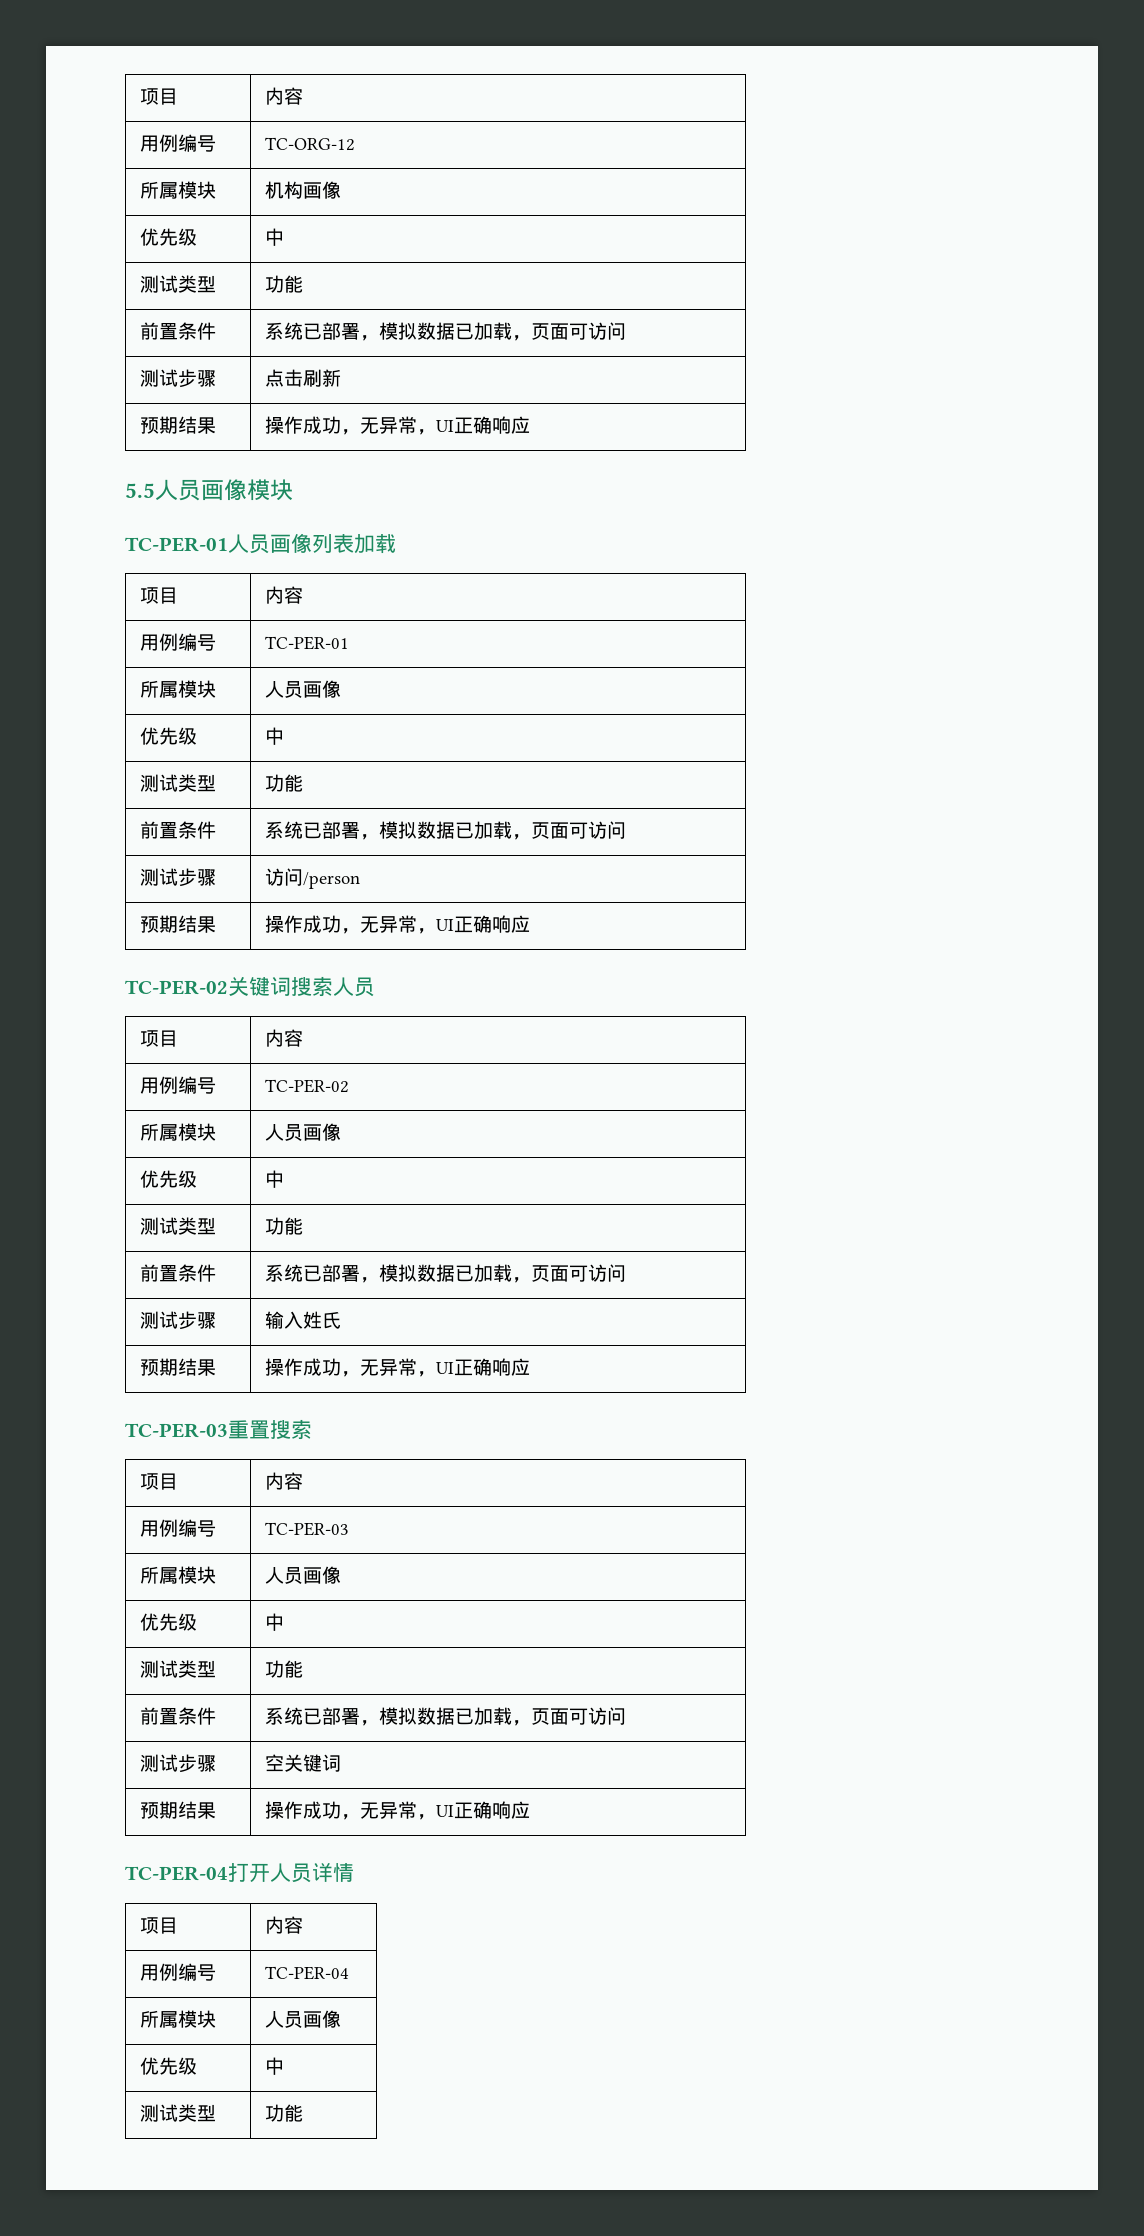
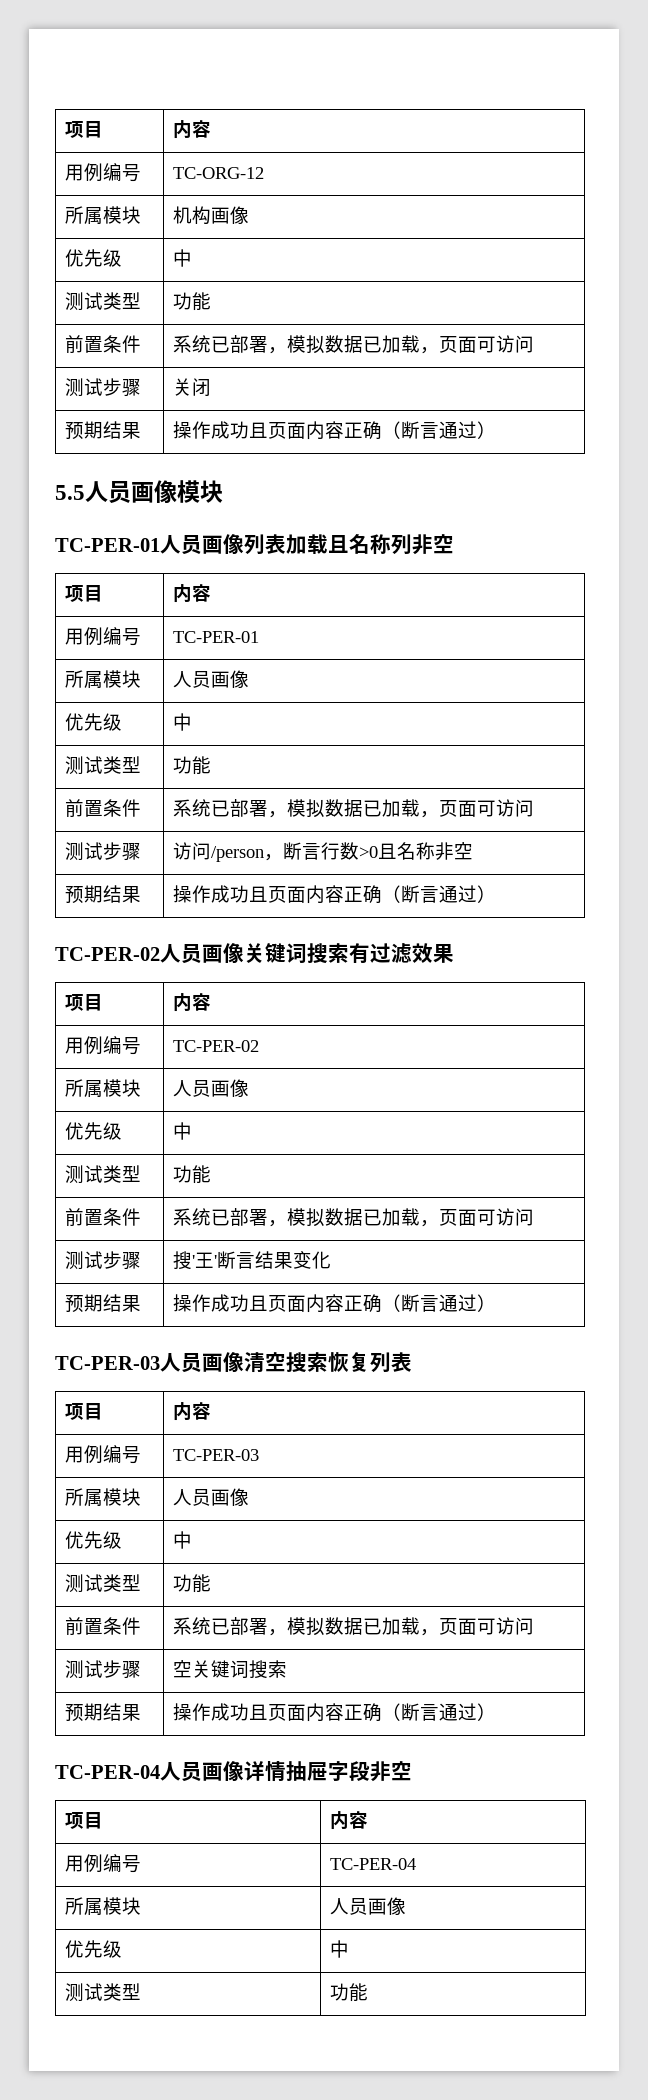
[264,369,341,387] [139,416,216,434] [264,416,530,435] 点击刷新 // 预期结果 | 操作成功，无异常，UI正确响应 -> [173,378,212,397] [65,421,142,440] [173,421,497,440] 关闭 // 预期结果 | 操作成功且页面内容正确（断言通过）
(396, 544) none -> [328,534,454,555] 且名称列非空
[139,915,216,933] [264,915,530,934] [125,976,375,997] // 预期结果 | 操作成功，无异常，UI正确响应 // TC-PER-02关键词搜索人员 -> [264,842,474,861] [65,885,142,904] [173,885,497,904] [55,943,454,964] ，断言行数>0且名称非空 // 预期结果 | 操作成功且页面内容正确（断言通过） // TC-PER-02人员画像关键词搜索有过滤效果
[264,1311,341,1329] [139,1358,216,1376] [264,1358,530,1377] [125,1419,312,1440] 输入姓氏 // 预期结果 | 操作成功，无异常，UI正确响应 // TC-PER-03重置搜索 -> [173,1251,332,1270] [65,1294,142,1313] [173,1294,497,1313] [55,1352,412,1373] 搜'王'断言结果变化 // 预期结果 | 操作成功且页面内容正确（断言通过） // TC-PER-03人员画像清空搜索恢复列表
[139,1801,216,1819] [264,1801,530,1820] [125,1863,312,1883] // 预期结果 | 操作成功，无异常，UI正确响应 // TC-PER-04打开人员 -> [249,1660,288,1679] [65,1703,142,1722] [173,1703,497,1722] [55,1761,244,1782] 搜索 // 预期结果 | 操作成功且页面内容正确（断言通过） // TC-PER-04人员画像
(354, 1872) none -> [286,1761,412,1782] 抽屉字段非空

